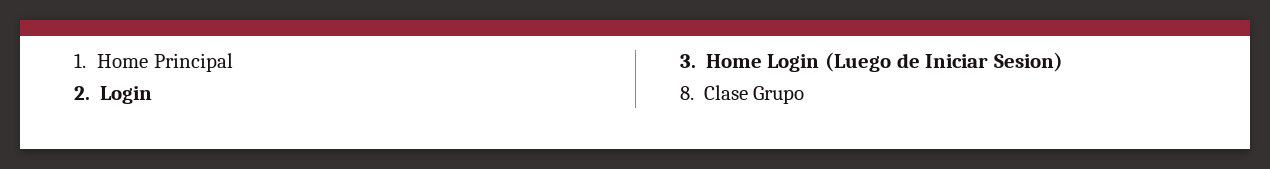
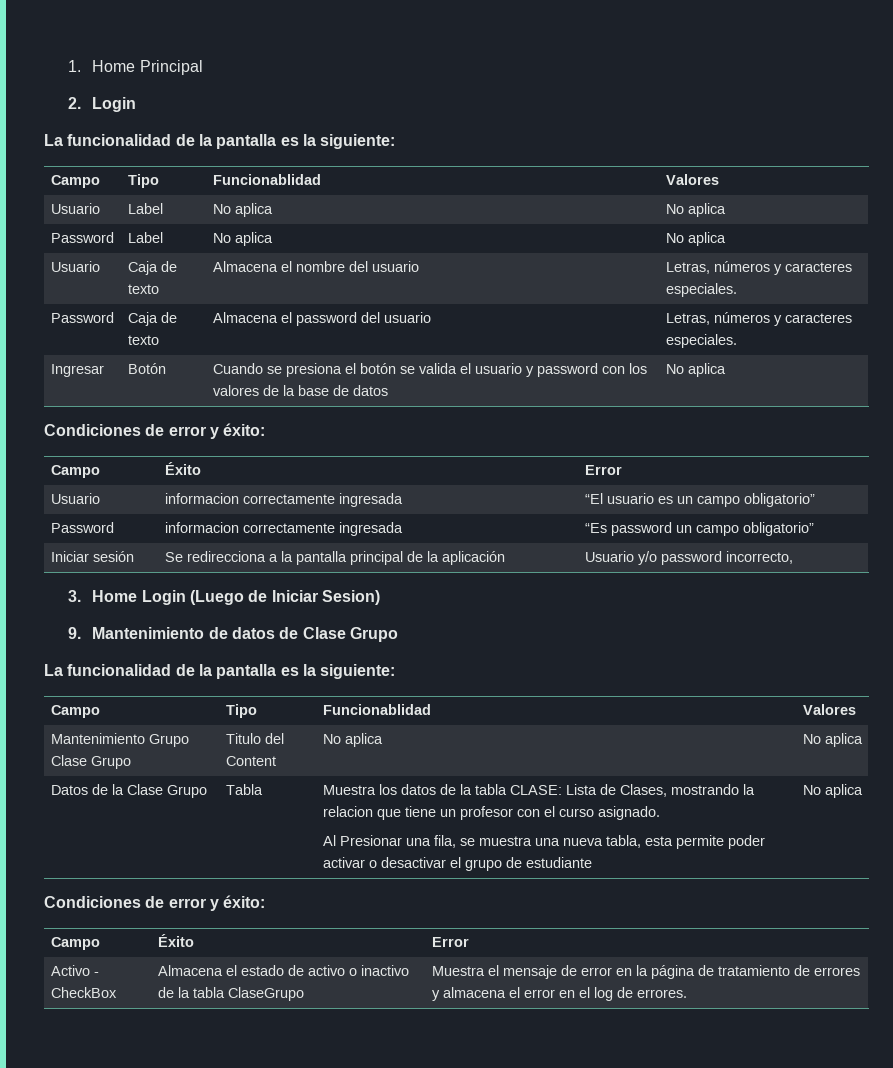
(152, 95) none -> [44,134,396,149] [50,175,100,188] [127,174,159,188] [212,174,321,185] [665,174,719,185] [50,203,100,214] [127,203,163,214] [212,203,273,217] [665,203,726,217] [50,232,114,243] [127,232,163,243] [212,232,273,246] [665,232,726,246] [50,261,100,272] [127,261,177,275] [127,284,159,294] [212,261,419,272] [665,261,852,275] [665,283,737,297] [50,312,114,323] [127,312,177,326] [127,335,159,345] [212,312,431,326] [665,312,852,326] [665,334,737,348] [50,364,104,377] [127,363,166,374] [212,363,647,377] [212,385,388,396] [665,363,726,377] [44,423,266,439] [50,465,100,478] [164,462,201,475] [584,465,622,475] [50,493,100,504] [164,493,403,507] [584,493,815,507] [50,522,114,533] [164,522,403,536] [584,522,814,536] [50,551,134,562] [164,551,505,565] [584,551,793,565] // La funcionalidad de la pantalla es la siguiente: // Campo | Tipo | Funcionablidad | Valores // Usuario | Label | No aplica | No aplica // Password | Label | No aplica | No aplica // Usuario | Caja de texto | Almacena el nombre del usuario | Letras, números y caracteres especiales. // Password | Caja de texto | Almacena el password del usuario | Letras, números y caracteres especiales. // Ingresar | Botón | Cuando se presiona el botón se valida el usuario y password con los valores de la base de datos | No aplica // Condiciones de error y éxito: // Campo | Éxito | Error // Usuario | informacion correctamente ingresada | “El usuario es un campo obligatorio” // Password | informacion correctamente ingresada | “Es password un campo obligatorio” // Iniciar sesión | Se redirecciona a la pantalla principal de la aplicación | Usuario y/o password incorrecto,
[679,85,805,104] 8. Clase Grupo -> [68,627,398,642] [44,664,396,679] [50,705,100,718] [225,704,257,718] [322,704,431,715] [802,704,856,715] [50,733,189,747] [50,755,131,769] [225,733,284,744] [225,756,276,766] [322,733,383,747] [802,733,863,747] [50,784,207,798] [225,784,263,795] [322,784,755,797] [322,806,660,820] [322,835,765,849] [322,857,592,871] [802,784,863,798] [44,895,266,911] [50,937,100,950] [157,934,194,947] [431,937,469,947] [50,965,99,976] [50,987,117,998] [157,965,409,976] [157,987,304,1001] [431,965,860,979] [431,987,687,1001] 9. Mantenimiento de datos de Clase Grupo // La funcionalidad de la pantalla es la siguiente: // Campo | Tipo | Funcionablidad | Valores // Mantenimiento Grupo Clase Grupo | Titulo del Content | No aplica | No aplica // Datos de la Clase Grupo | Tabla | Muestra los datos de la tabla CLASE: Lista de Clases, mostrando la relacion que tiene un profesor con el curso asignado. // Al Presionar una fila, se muestra una nueva tabla, esta permite poder activar o desactivar el grupo de estudiante | No aplica // Condiciones de error y éxito: // Campo | Éxito | Error // Activo - CheckBox | Almacena el estado de activo o inactivo de la tabla ClaseGrupo | Muestra el mensaje de error en la página de tratamiento de errores y almacena el error en el log de errores.

